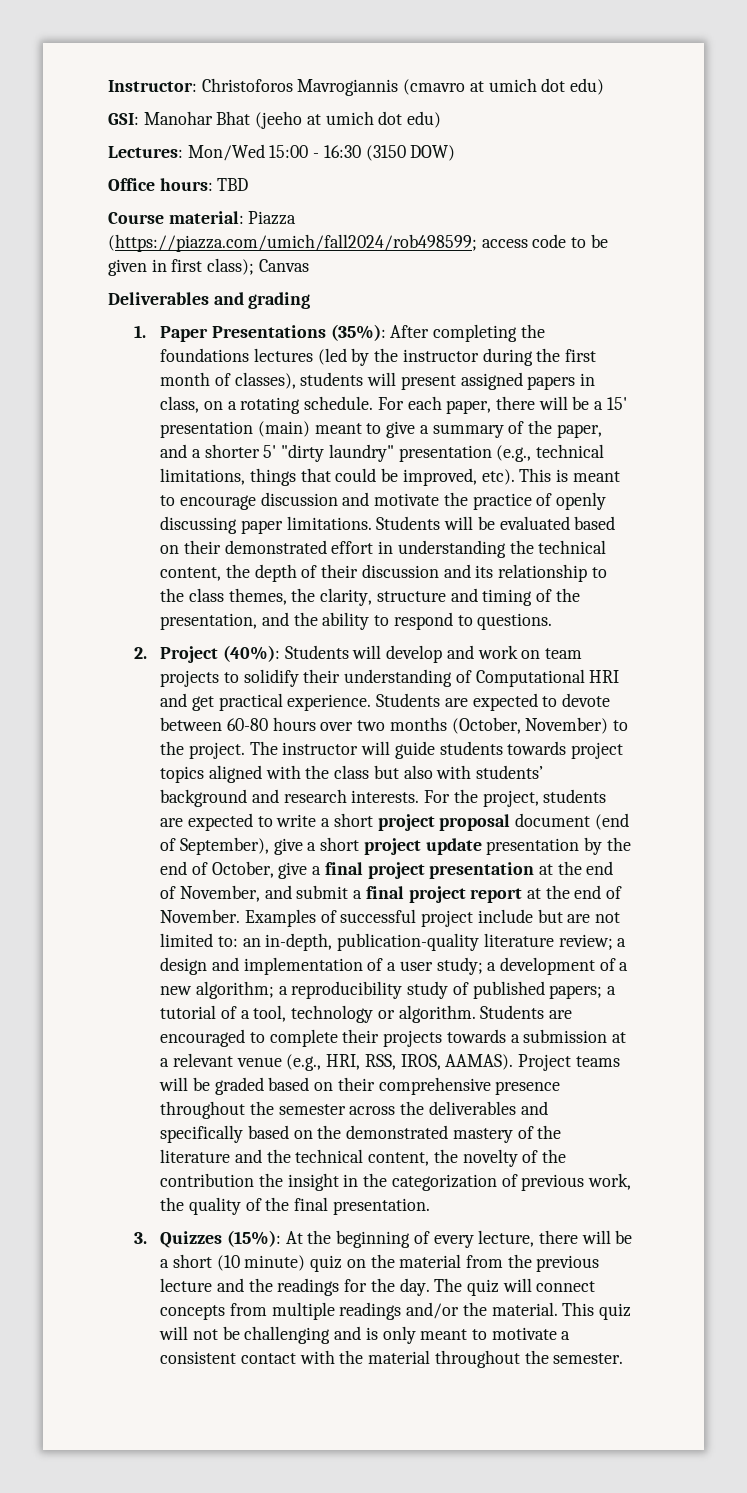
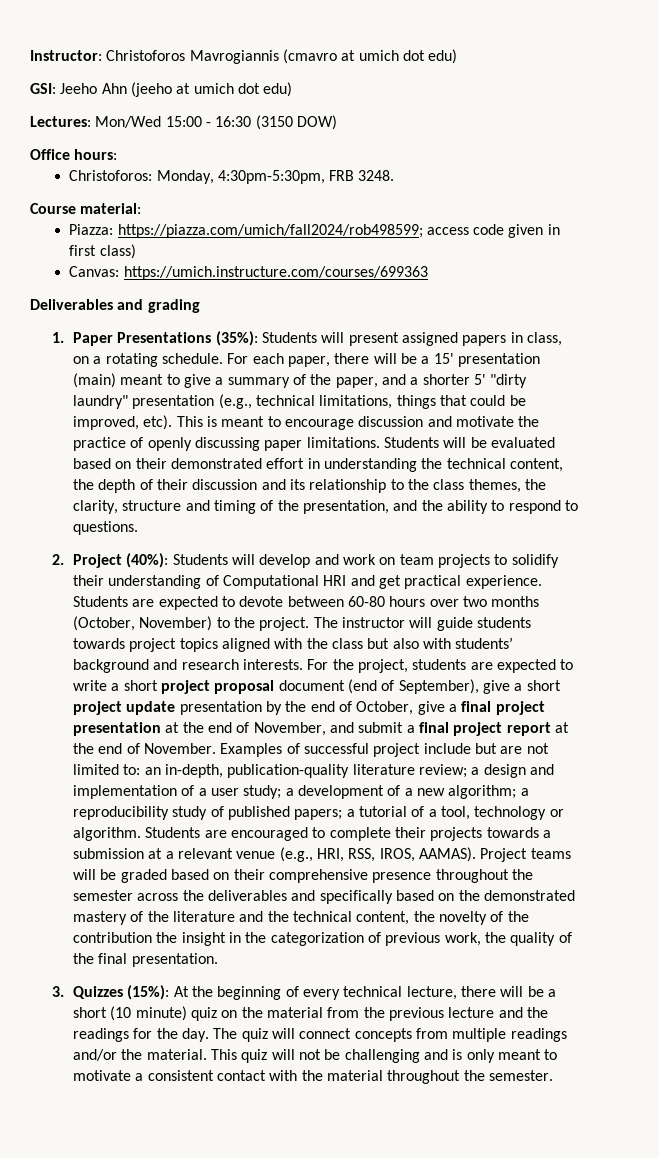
[143,111,251,125] Manohar Bhat -> [60,83,127,94] Jeeho Ahn
[217,178,249,191] [108,211,297,225] [108,234,608,252] [108,258,309,276] TBD // Course material: Piazza (https://piazza.com/umich/fall2024/rob498599; access code to be given in first class); Canvas -> [69,170,395,184] [30,203,142,214] [69,224,560,238] [69,244,136,259] [69,266,428,280] // Christoforos: Monday, 4:30pm-5:30pm, FRB 3248. // Course material: // Piazza: https://piazza.com/umich/fall2024/rob498599; access code given in first class) // Canvas: https://umich.instructure.com/courses/699363
[390,324,545,342] [160,348,596,366] [160,372,364,389] After completing the foundations lectures (led by the instructor during the first month of classes), students -> [262,332,318,343] Students
(474, 1241) none -> [343,986,403,997] technical

